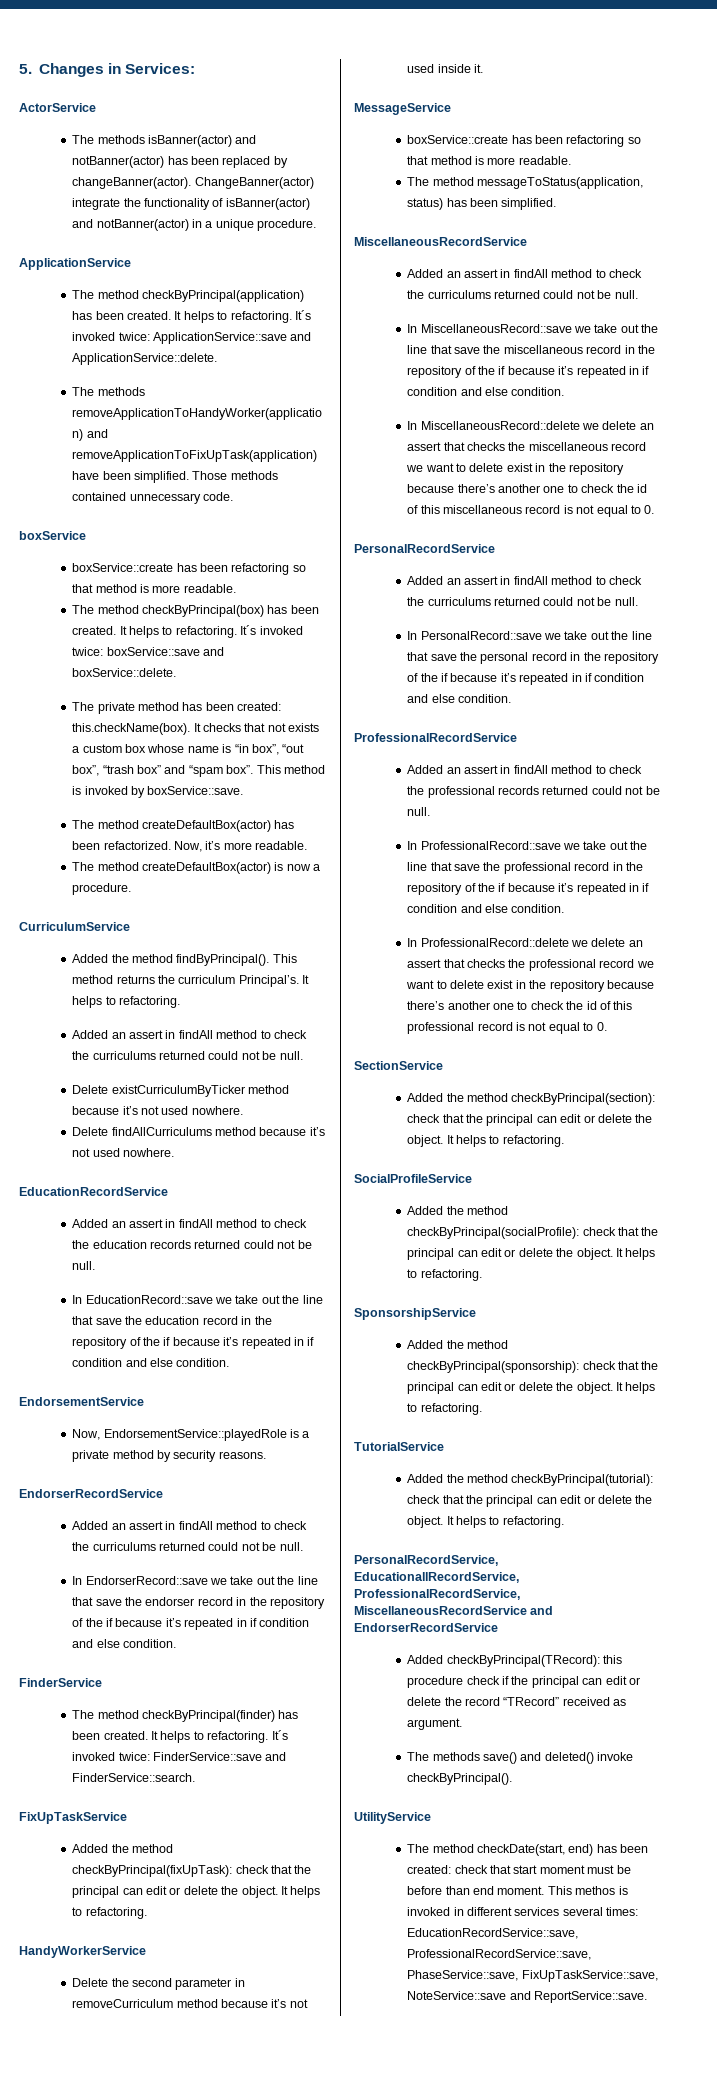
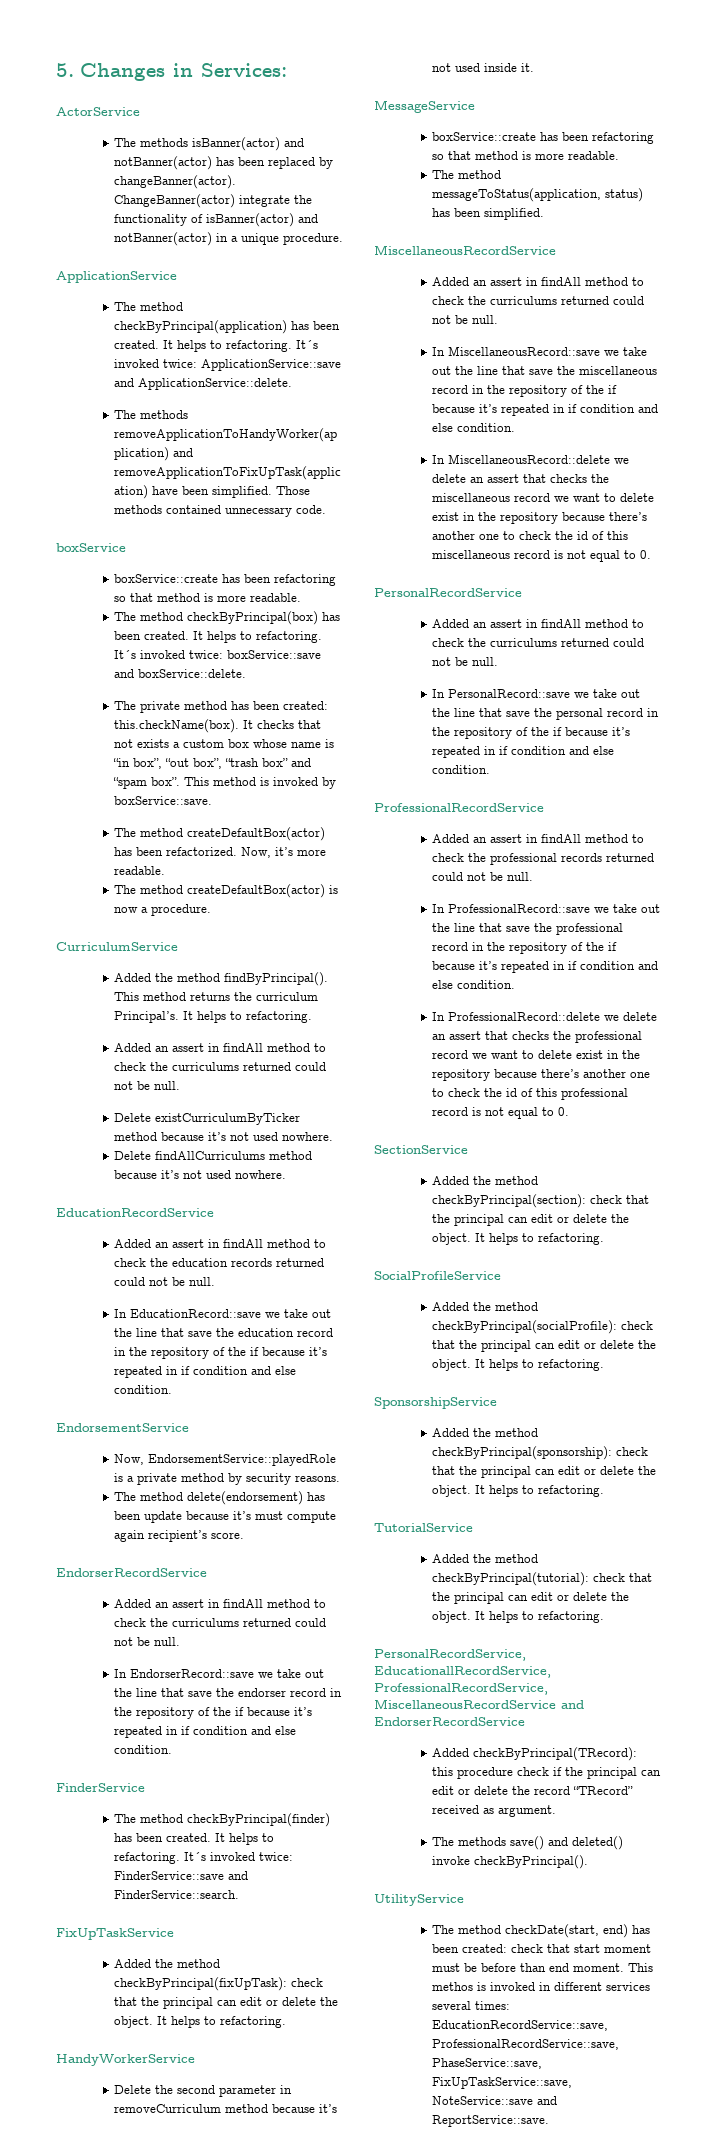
(266, 1455) none -> [114,1491,326,1505] [114,1511,337,1523] [114,1530,245,1542] // The method delete(endorsement) has been update because it’s must compute again recipient’s score.

